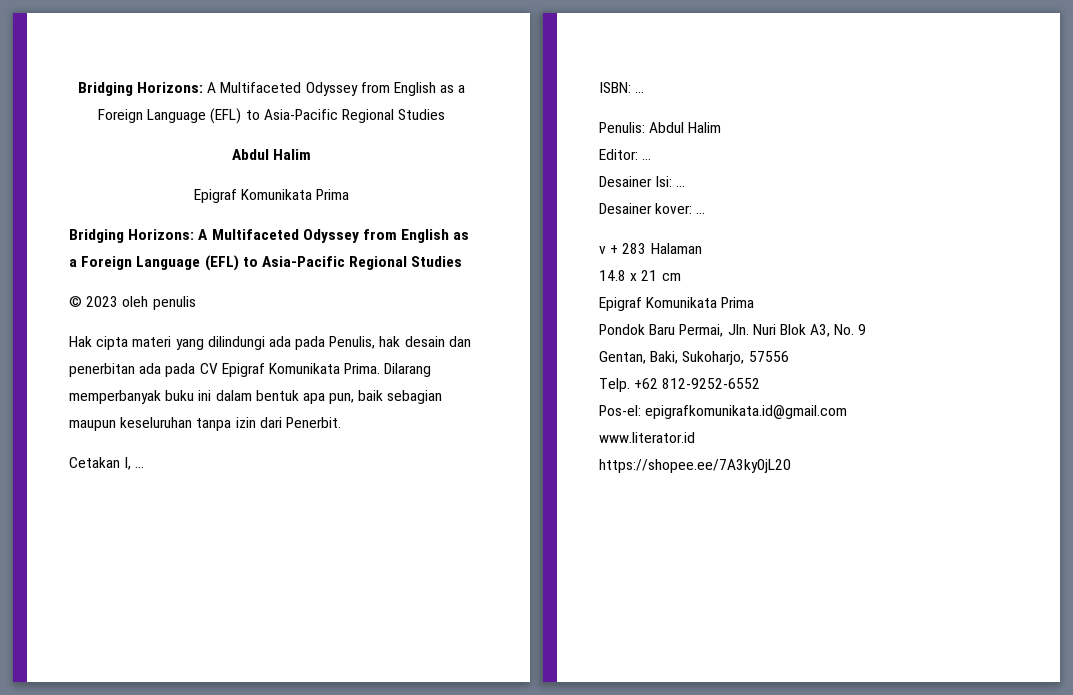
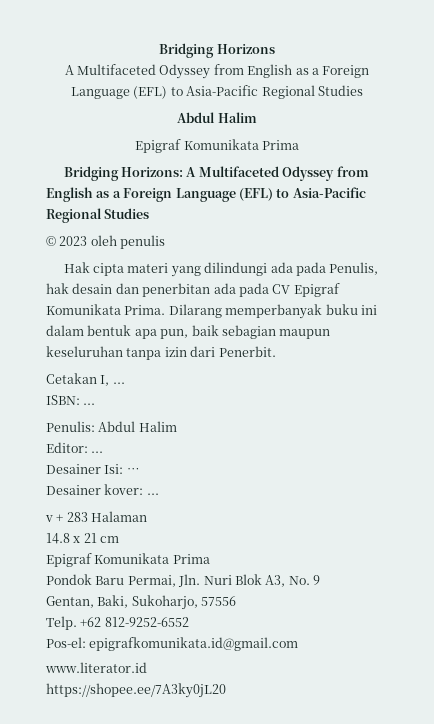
[77,82,203,96] Bridging Horizons: -> [159,43,275,58] Bridging Horizons //

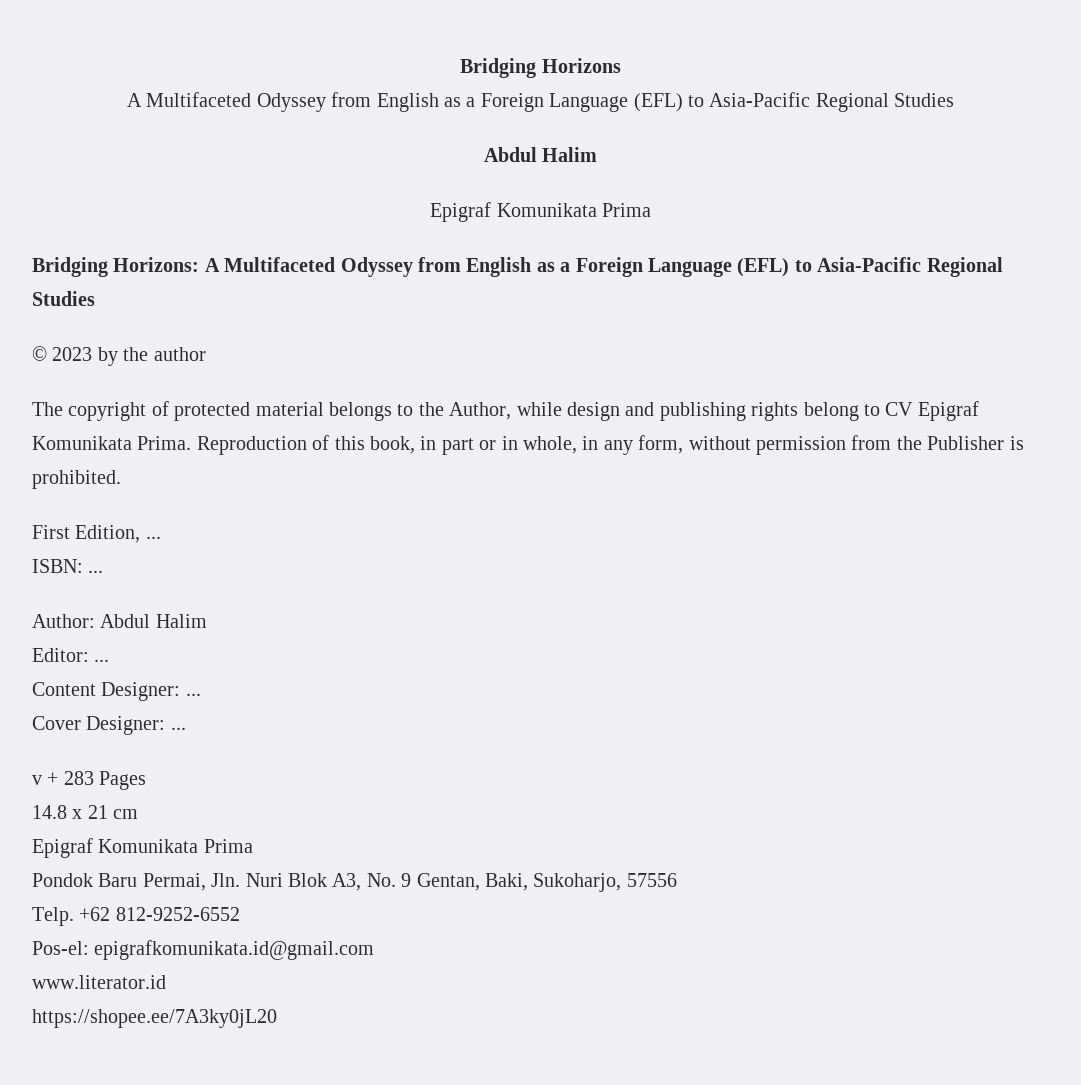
[90,235,166,249] [63,262,379,277] [46,283,340,297] [46,304,377,319] [46,325,331,339] [46,346,276,360] [46,373,110,386] oleh penulis // Hak cipta materi yang dilindungi ada pada Penulis, hak desain dan penerbitan ada pada CV Epigraf Komunikata Prima. Dilarang memperbanyak buku ini dalam bentuk apa pun, baik sebagian maupun keseluruhan tanpa izin dari Penerbit. // Cetakan I, -> [97,347,206,366] [32,401,979,421] [32,435,1024,455] [32,470,121,489] [32,525,141,543] by the author // The copyright of protected material belongs to the Author, while design and publishing rights belong to CV Epigraf Komunikata Prima. Reproduction of this book, in part or in whole, in any form, without permission from the Publisher is prohibited. // First Edition,
[46,421,95,432] Penulis: -> [32,614,95,628] Author:
[46,464,140,474] [46,484,144,495] Desainer Isi: … // Desainer kover: -> [32,682,201,701] [32,716,166,735] Content Designer: ... // Cover Designer:
[91,511,148,522] Halaman -> [99,771,147,790] Pages
(320, 580) // -> (412, 880) none

